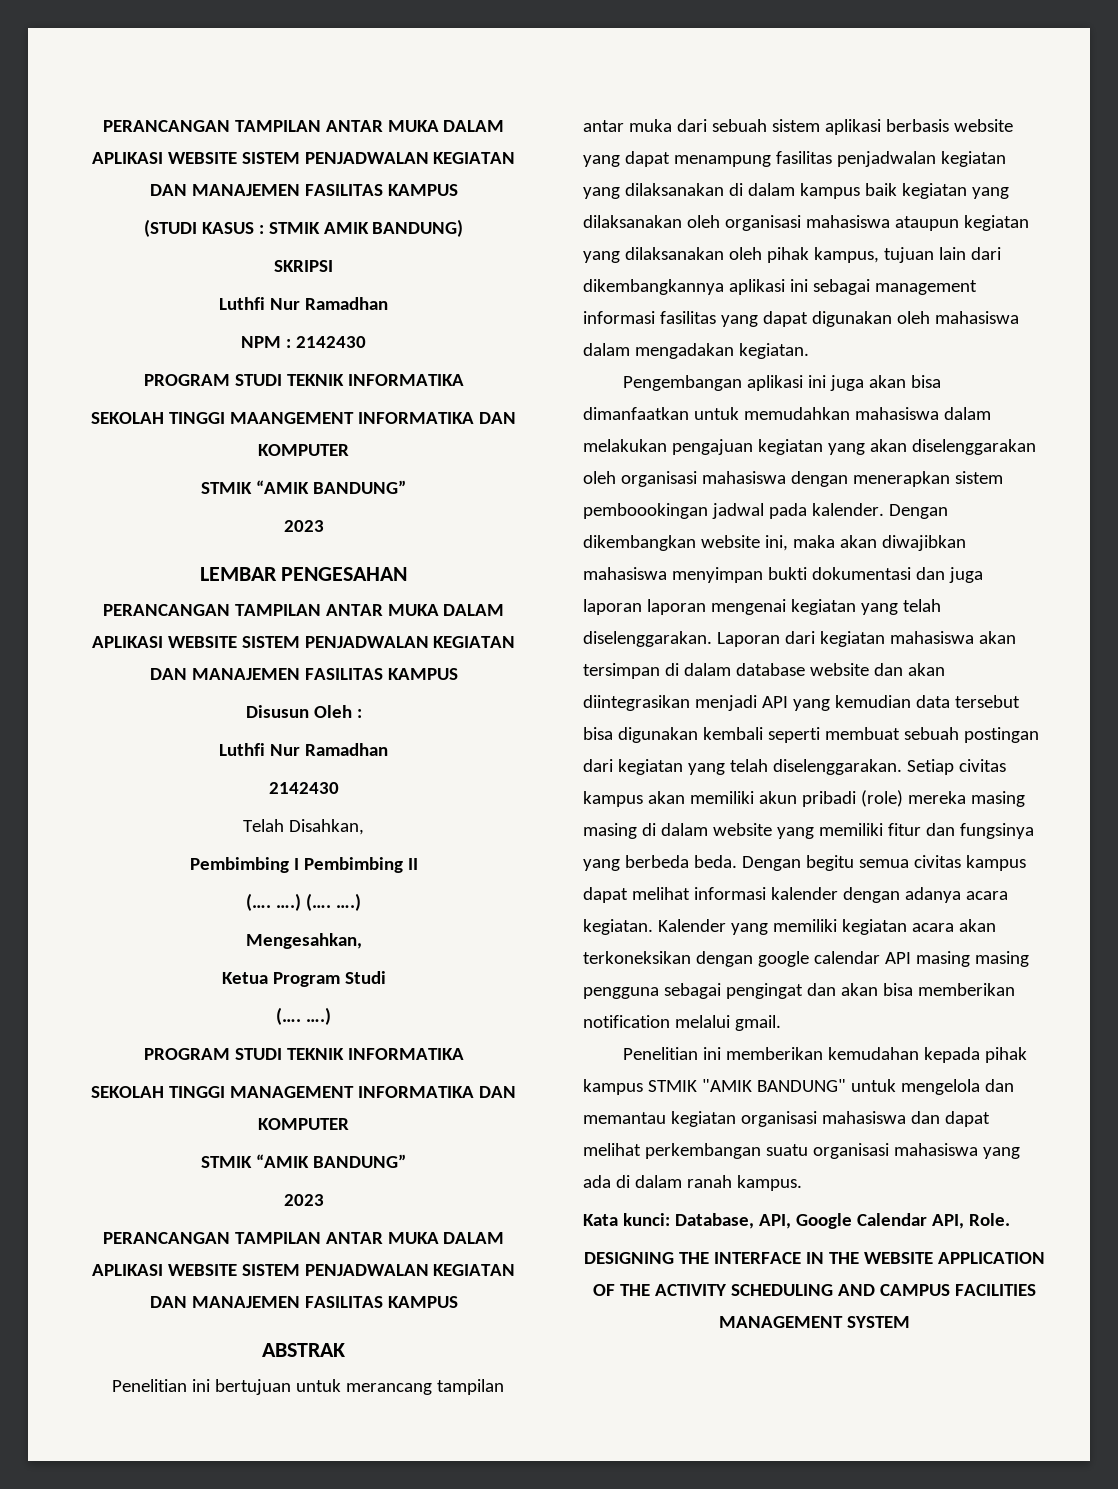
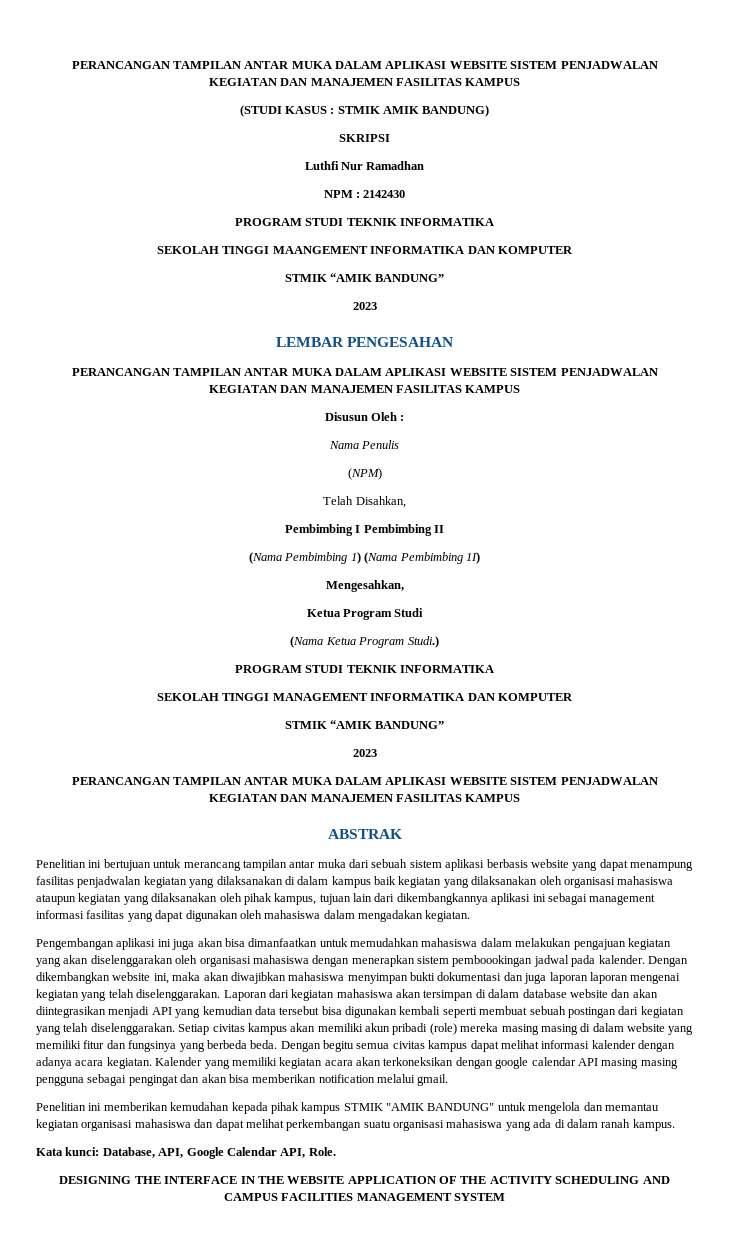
[219,743,388,756] [268,782,339,794] Luthfi Nur Ramadhan // 2142430 -> [328,440,400,449] [347,468,382,480] Nama Penulis // (NPM)
[246,893,361,911] (…. ….) (…. ….) -> [249,552,480,564] (Nama Pembimbing 1) (Nama Pembimbing 1I)
[276,1007,331,1025] (…. ….) -> [290,636,439,648] (Nama Ketua Program Studi.)

